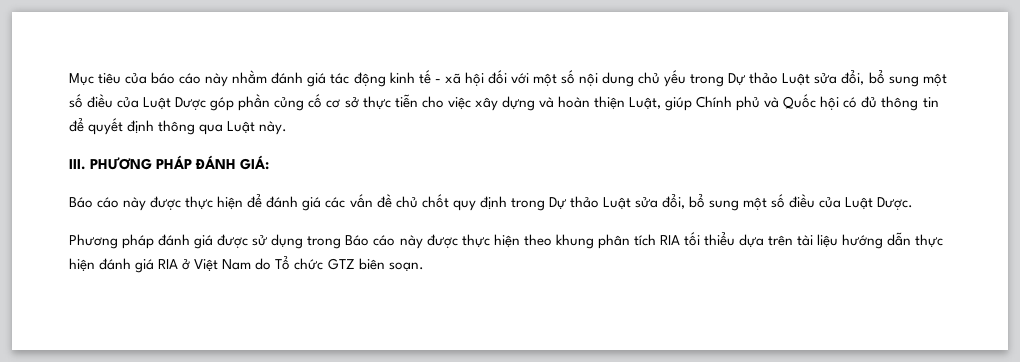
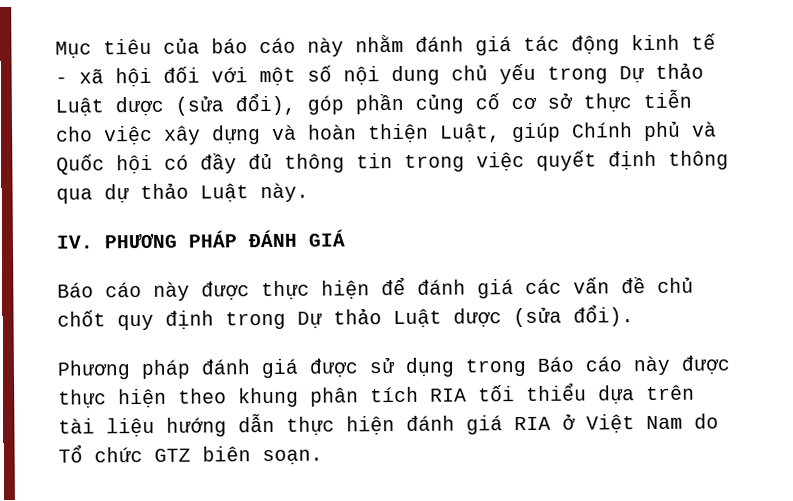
[814,70,947,87] [69,94,207,110] sửa đổi, bổ sung một số điều của Luật Dược -> [115,92,296,117] dược (sửa đổi),
(858, 102) none -> [200,153,237,174] đầy
[69,118,84,132] để -> [404,151,525,172] trong việc
(224, 129) none -> [104,182,189,204] dự thảo
[69,159,86,170] III. -> [56,235,93,249] IV.
[240,155,270,170] GIÁ: -> [308,229,345,247] GIÁ
[635,194,914,211] sửa đổi, bổ sung một số điều của Luật Dược. -> [453,304,634,328] dược (sửa đổi).

